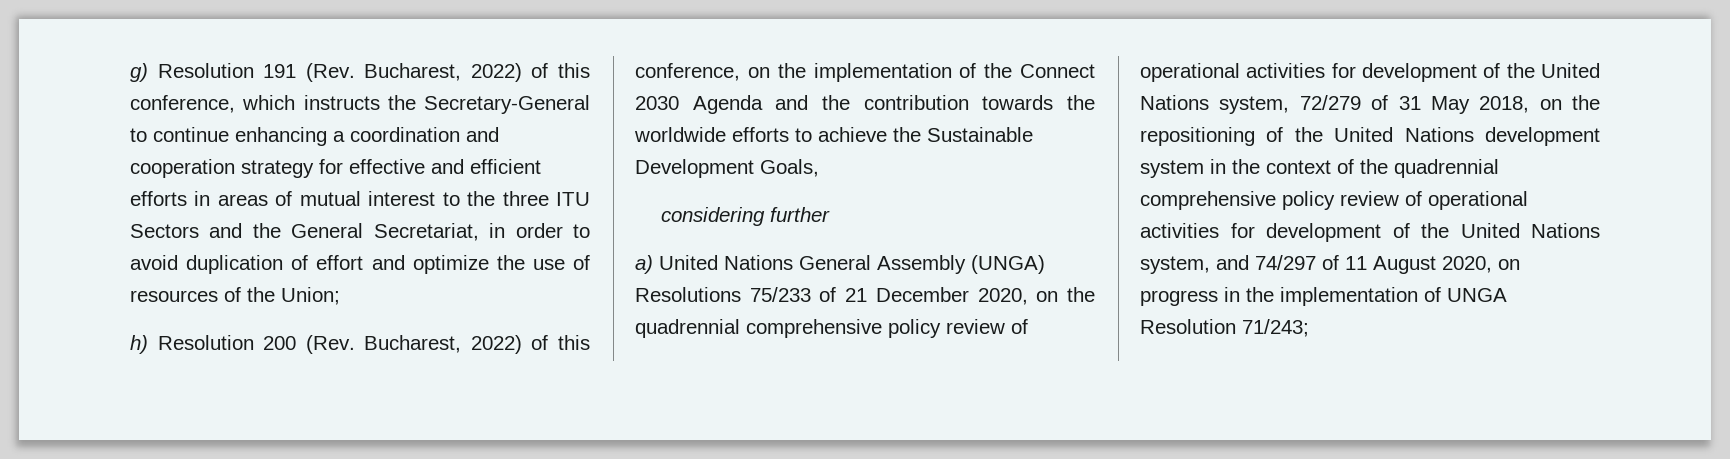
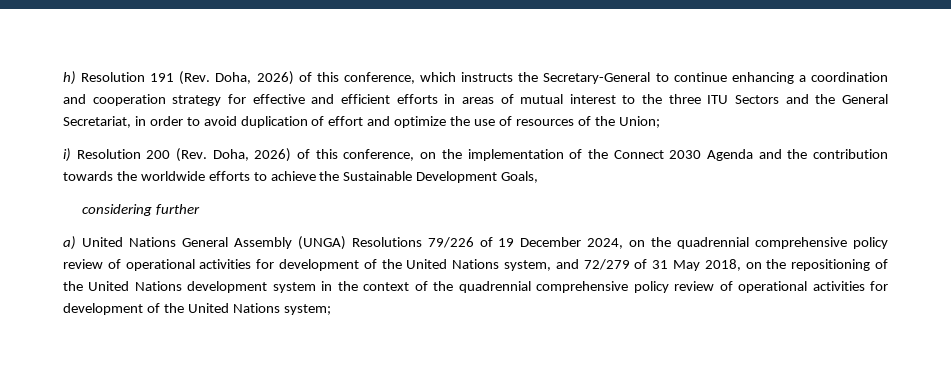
[130,63,148,82] g) -> [63,71,76,85] h)
[364,63,522,82] Bucharest, 2022) -> [215,71,294,85] Doha, 2026)
[130,335,148,354] h) -> [63,148,71,162] i)
[364,335,522,354] Bucharest, 2022) -> [212,148,292,162] Doha, 2026)
[749,287,1028,305] 75/233 of 21 December 2020, -> [427,237,624,249] 79/226 of 19 December 2024,
(1290, 105) none -> [555,259,579,269] and
[1140,255,1520,274] [1140,287,1507,306] [1140,319,1309,337] system, and 74/297 of 11 August 2020, on progress in the implementation of UNGA Resolution 71/243; -> [283,304,331,315] system;

